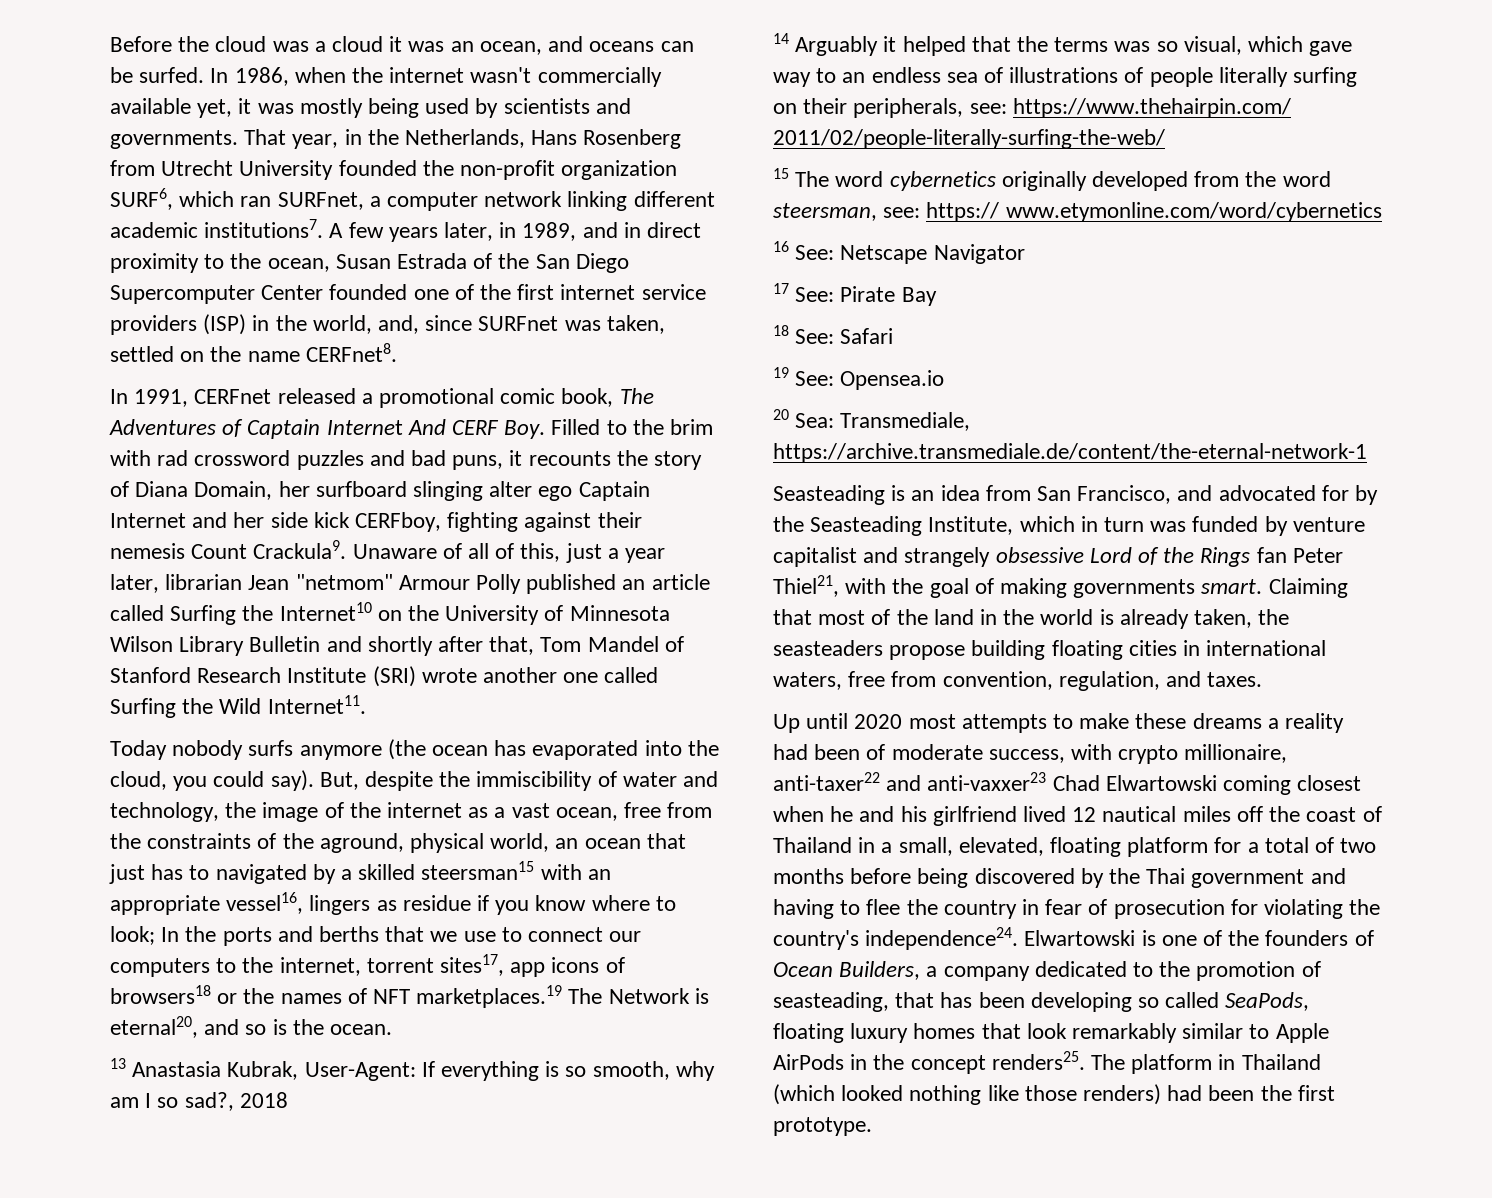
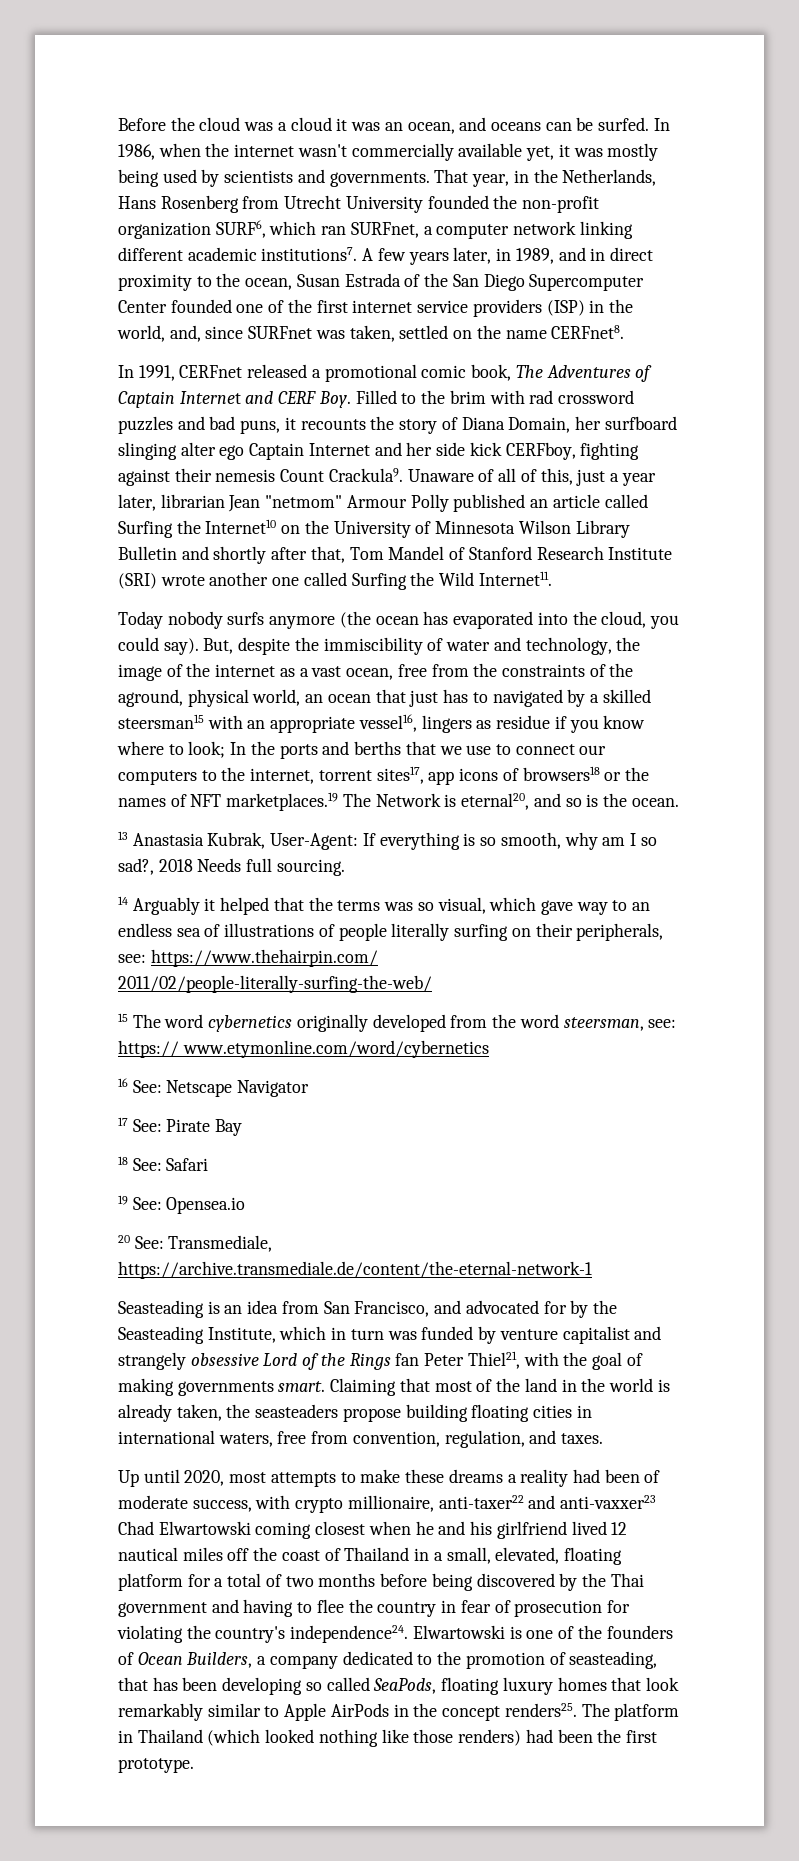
[407,419,446,435] And -> [245,391,274,404] and
(288, 1100) none -> [197,858,345,876] Needs full sourcing.
[795,413,835,428] Sea: -> [134,1236,164,1249] See:
[854,714,903,729] 2020 -> [184,1470,225,1486] 2020,

